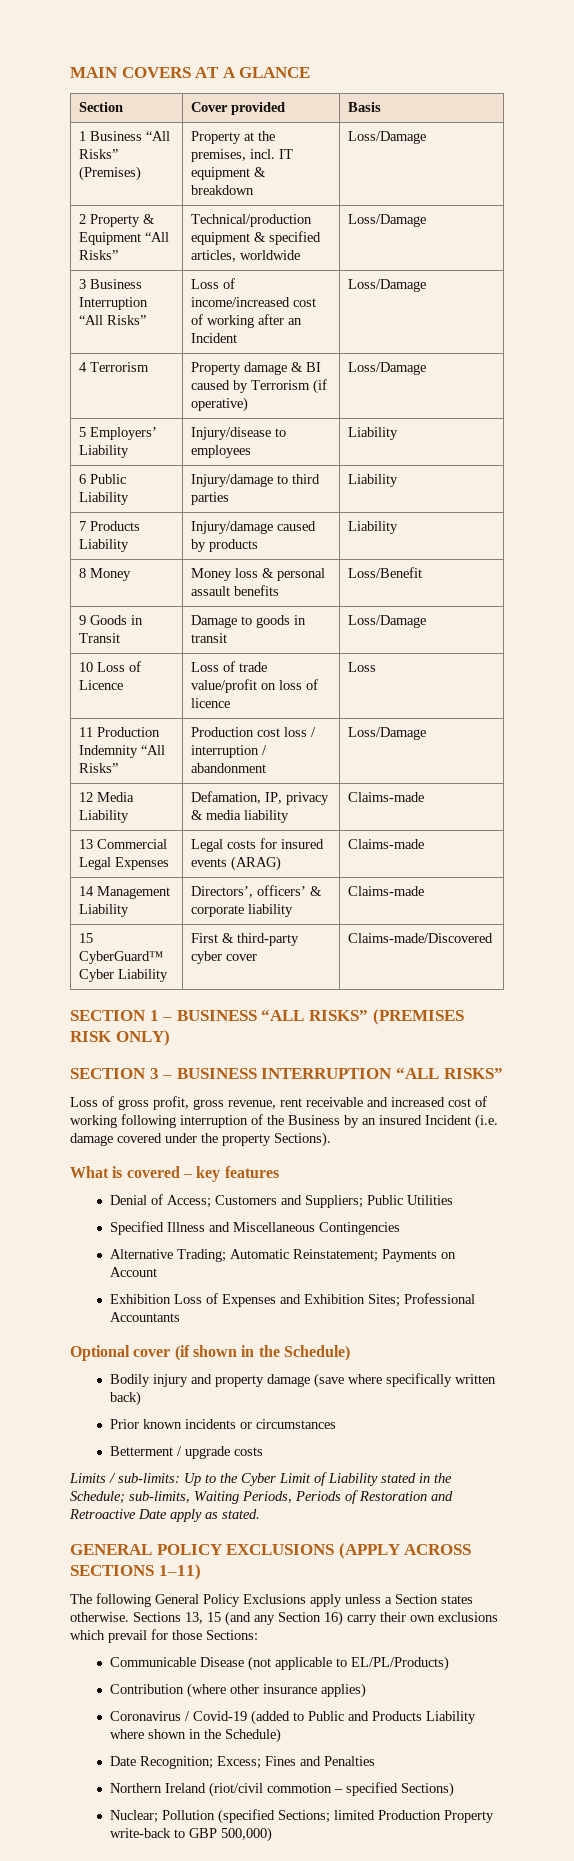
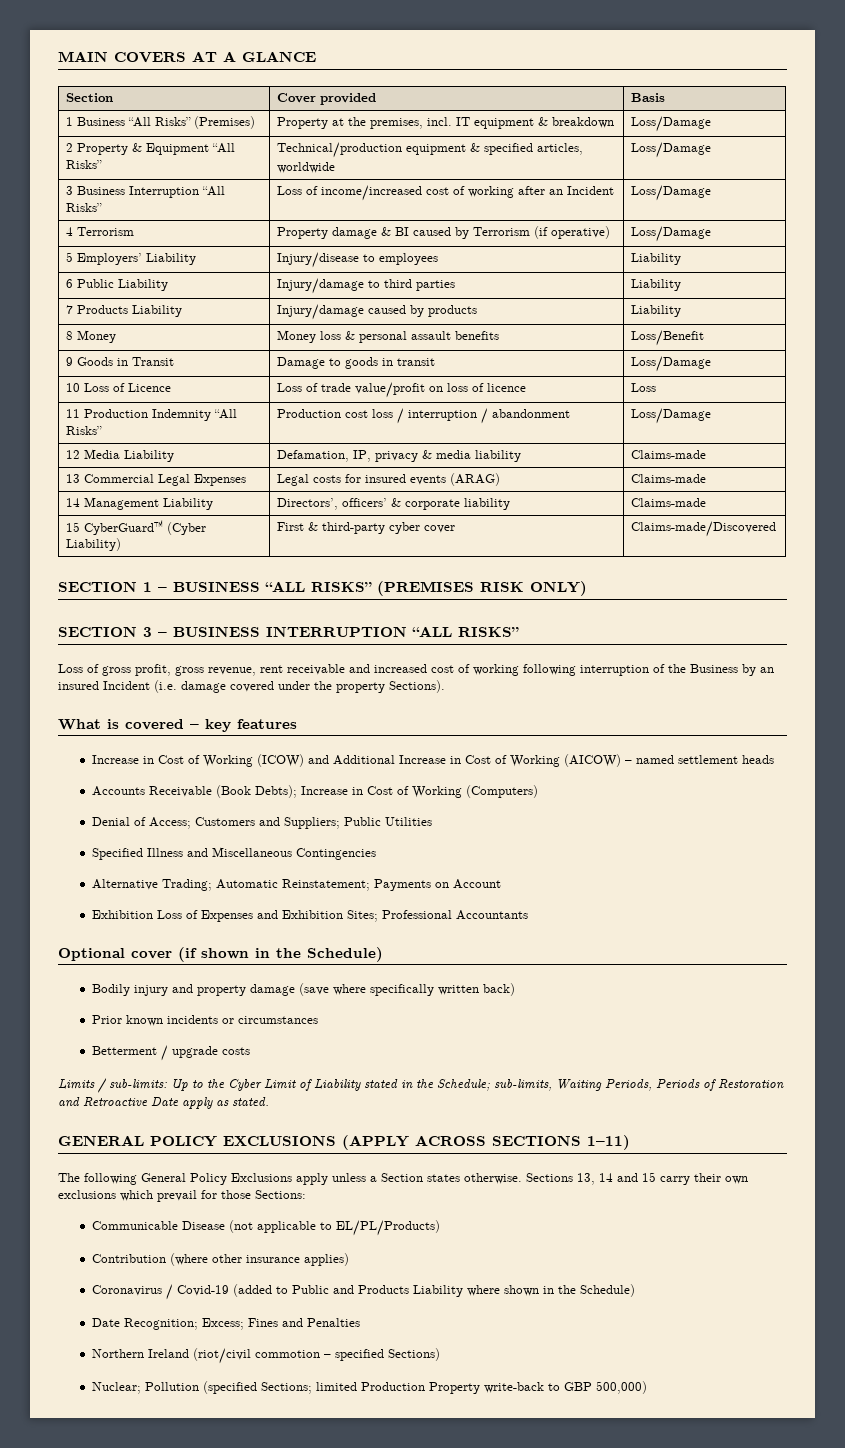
[79,969,169,982] Cyber Liability -> [167,522,207,535] [66,538,122,551] (Cyber Liability)
(279, 1172) none -> [91,754,774,767] [91,785,538,798] // Increase in Cost of Working (ICOW) and Additional Increase in Cost of Working (AICOW) – named settlement heads // Accounts Receivable (Book Debts); Increase in Cost of Working (Computers)
[207,1611,343,1626] 15 (and any Section 16) -> [599,1172,656,1182] 14 and 15

